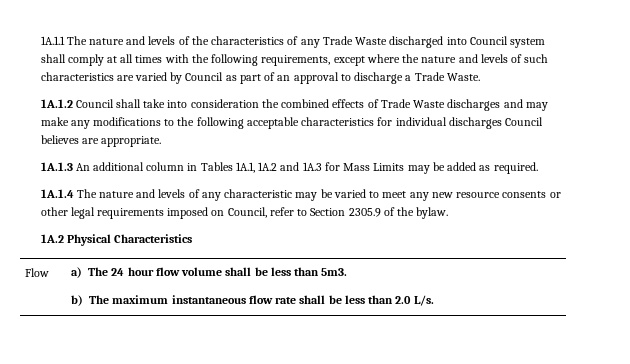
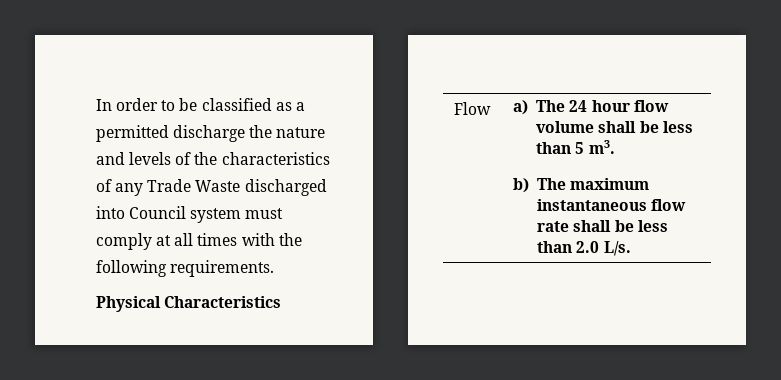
[40,36,87,45] 1A.1.1 The -> [95,98,305,111] [95,125,273,142] In order to be classified as a permitted discharge the
[40,54,66,63] shall -> [245,208,284,219] must
[261,54,549,66] [40,72,480,84] [40,99,548,111] [40,117,544,129] [40,135,161,147] [40,162,538,174] [40,189,561,201] [40,207,449,219] [40,234,64,243] requirements, except where the nature and levels of such characteristics are varied by Council as part of an approval to discharge a Trade Waste. // 1A.1.2 Council shall take into consideration the combined effects of Trade Waste discharges and may make any modifications to the following acceptable characteristics for individual discharges Council believes are appropriate. // 1A.1.3 An additional column in Tables 1A.1, 1A.2 and 1A.3 for Mass Limits may be added as required. // 1A.1.4 The nature and levels of any characteristic may be varied to meet any new resource consents or other legal requirements imposed on Council, refer to Section 2305.9 of the bylaw. // 1A.2 -> [170,260,275,277] requirements. //
[321,268,348,276] 5m3. -> [575,140,615,154] 5 m3.

